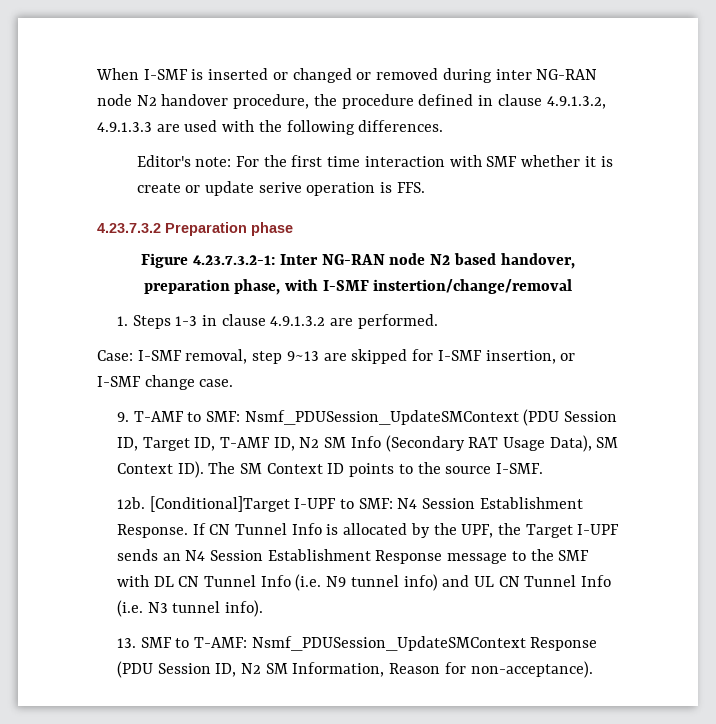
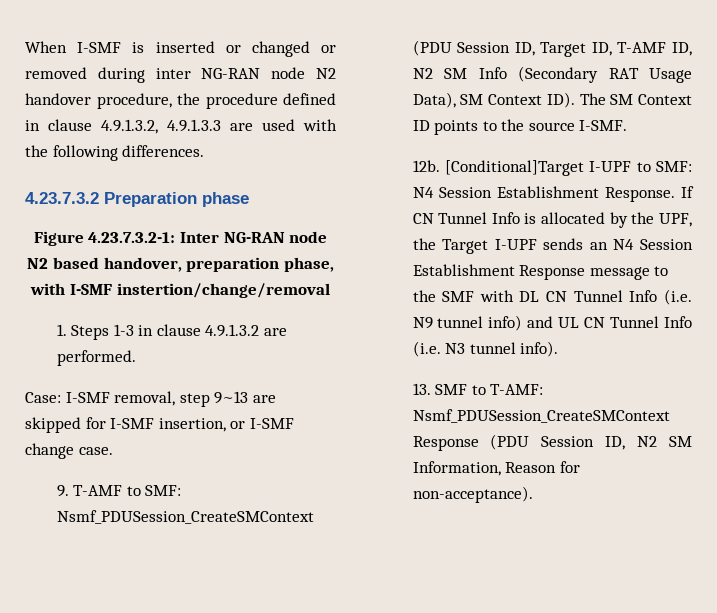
[136,155,613,167] [136,181,425,196] // Editor's note: For the first time interaction with SMF whether it is create or update serive operation is FFS. -> (205, 151) none
[244,410,519,425] Nsmf_PDUSession_UpdateSMContext -> [56,510,314,524] Nsmf_PDUSession_CreateSMContext
[251,636,526,651] Nsmf_PDUSession_UpdateSMContext -> [412,409,670,423] Nsmf_PDUSession_CreateSMContext

